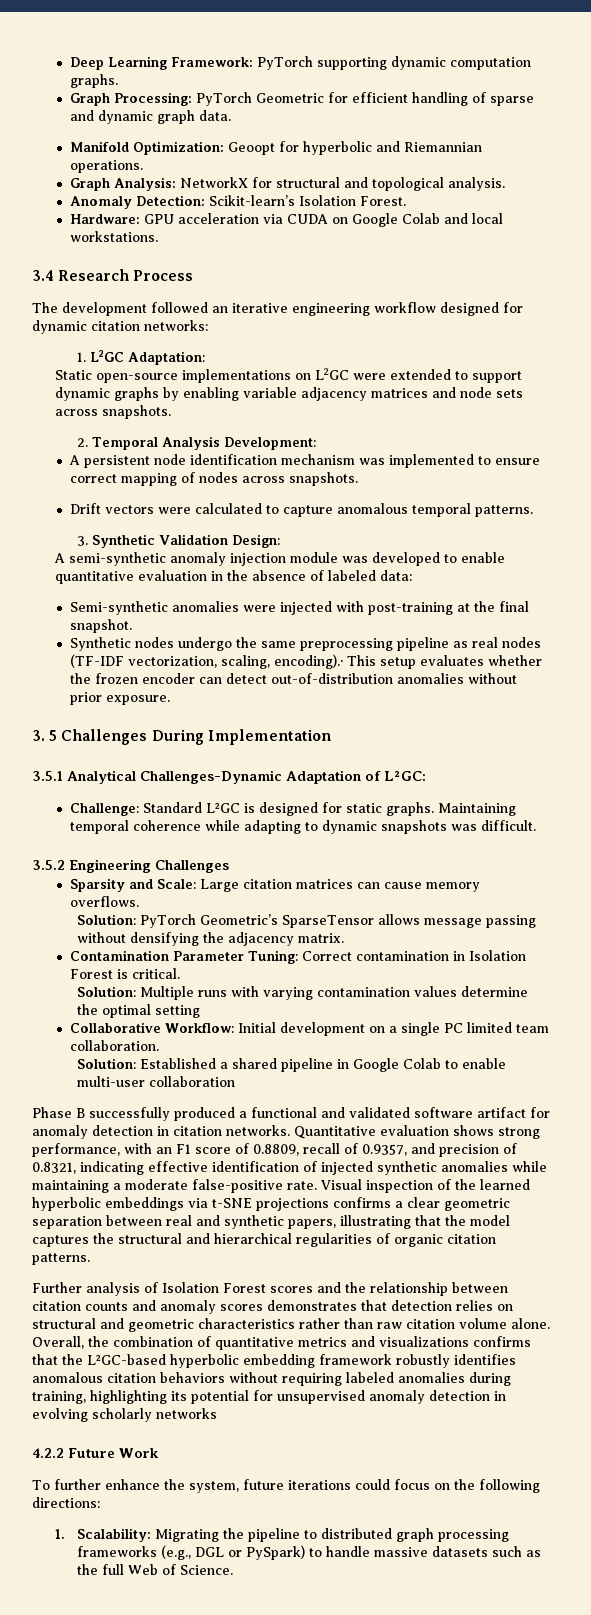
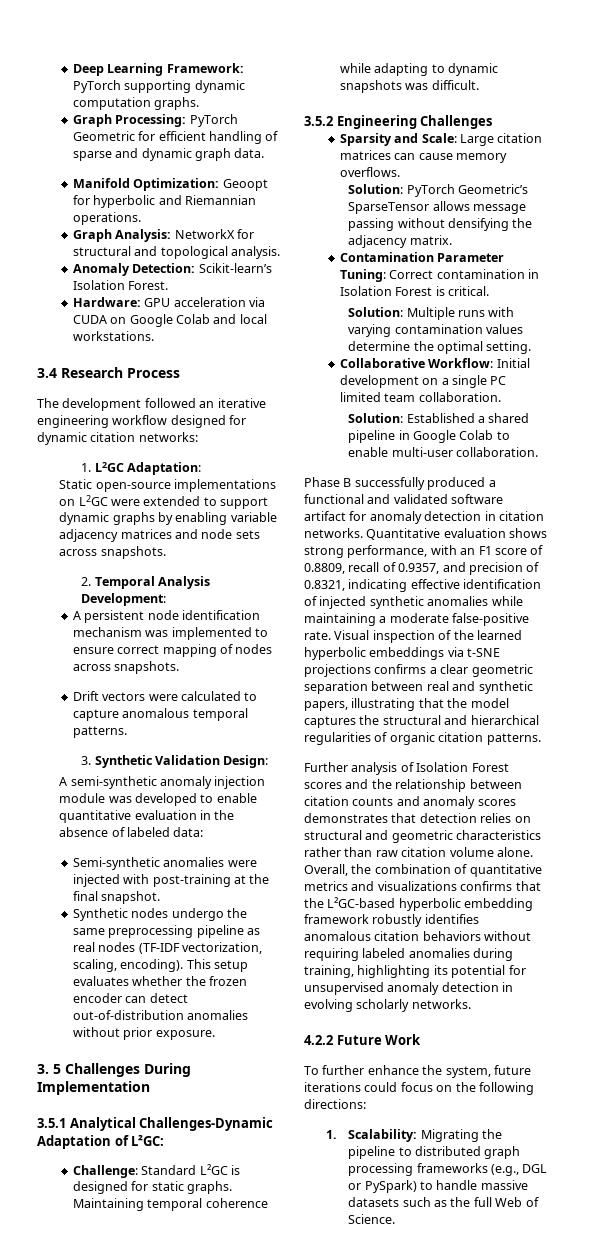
[273,654,343,669] encoding).· -> [120,959,184,972] encoding).
[155,1005,201,1018] setting -> [486,341,532,354] setting.
[149,1076,236,1087] collaboration -> [456,447,539,457] collaboration.
[156,1408,217,1419] networks -> [411,999,471,1009] networks.

